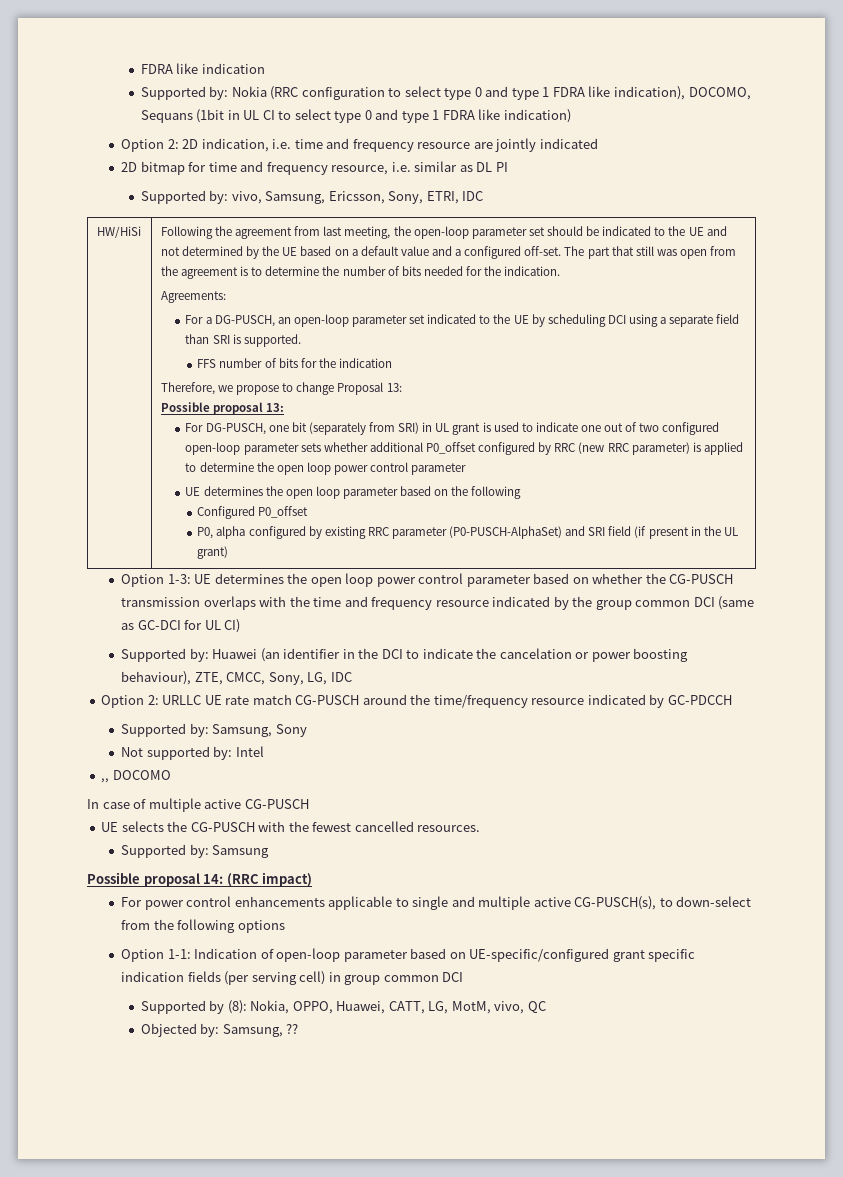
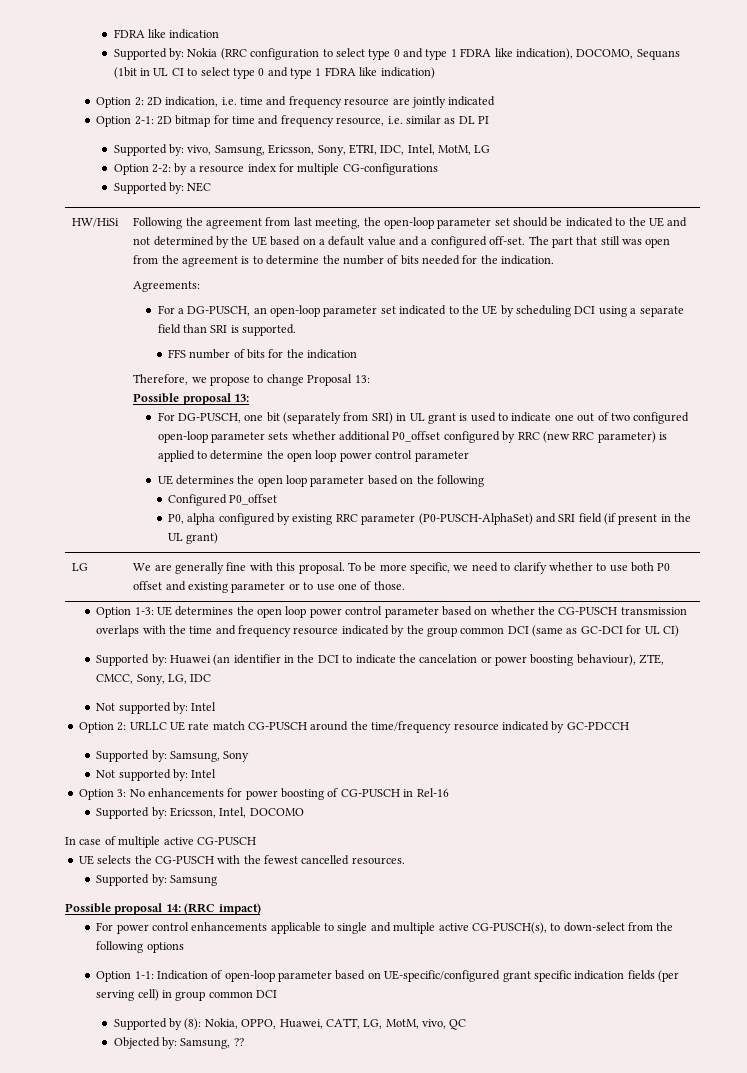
(598, 143) none -> [96,116,154,127] Option 2-1:
[462,191,484,201] IDC -> [380,144,491,155] [113,163,438,175] [113,182,212,194] IDC, Intel, MotM, LG // Option 2-2: by a resource index for multiple CG-configurations // Supported by: NEC
(229, 552) none -> [72,563,89,571] [133,562,671,574] [133,581,405,593] // LG | We are generally fine with this proposal. To be more specific, we need to clarify whether to use both P0 offset and existing parameter or to use one of those.
(352, 677) none -> [96,702,217,714] // Not supported by: Intel
[101,778,110,783] ,, -> [78,788,449,800] [96,807,247,819] Option 3: No enhancements for power boosting of CG-PUSCH in Rel-16 // Supported by: Ericsson, Intel,

